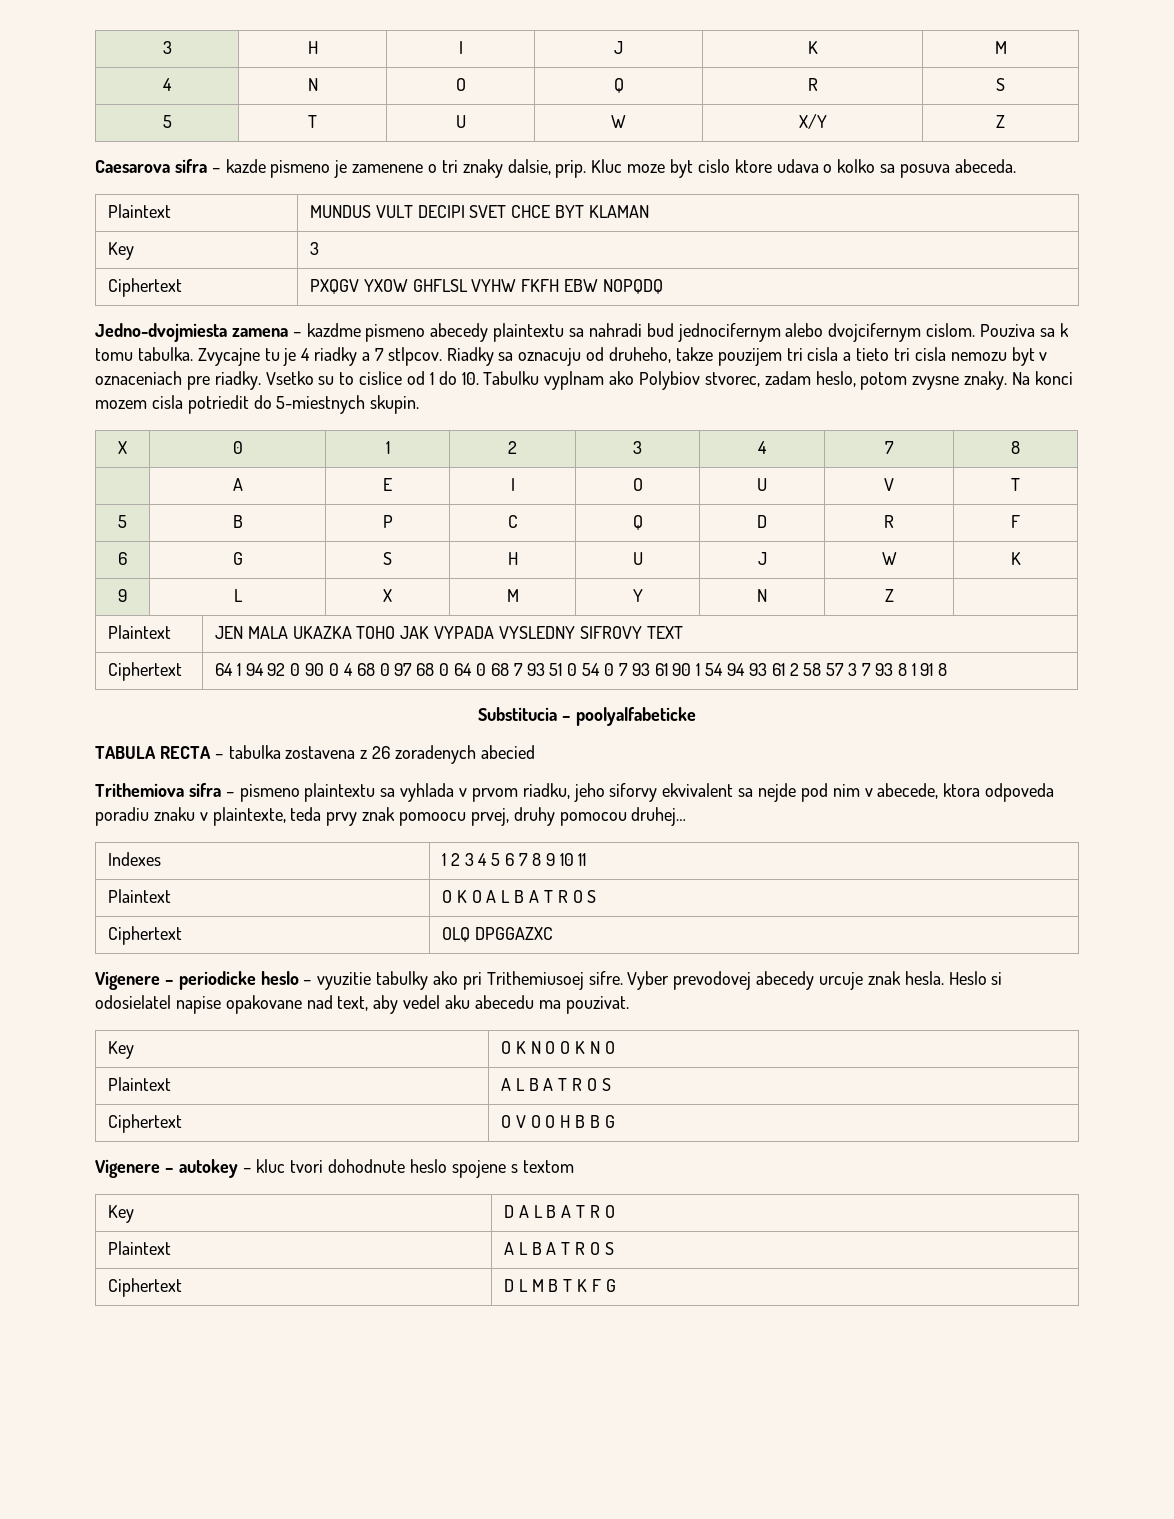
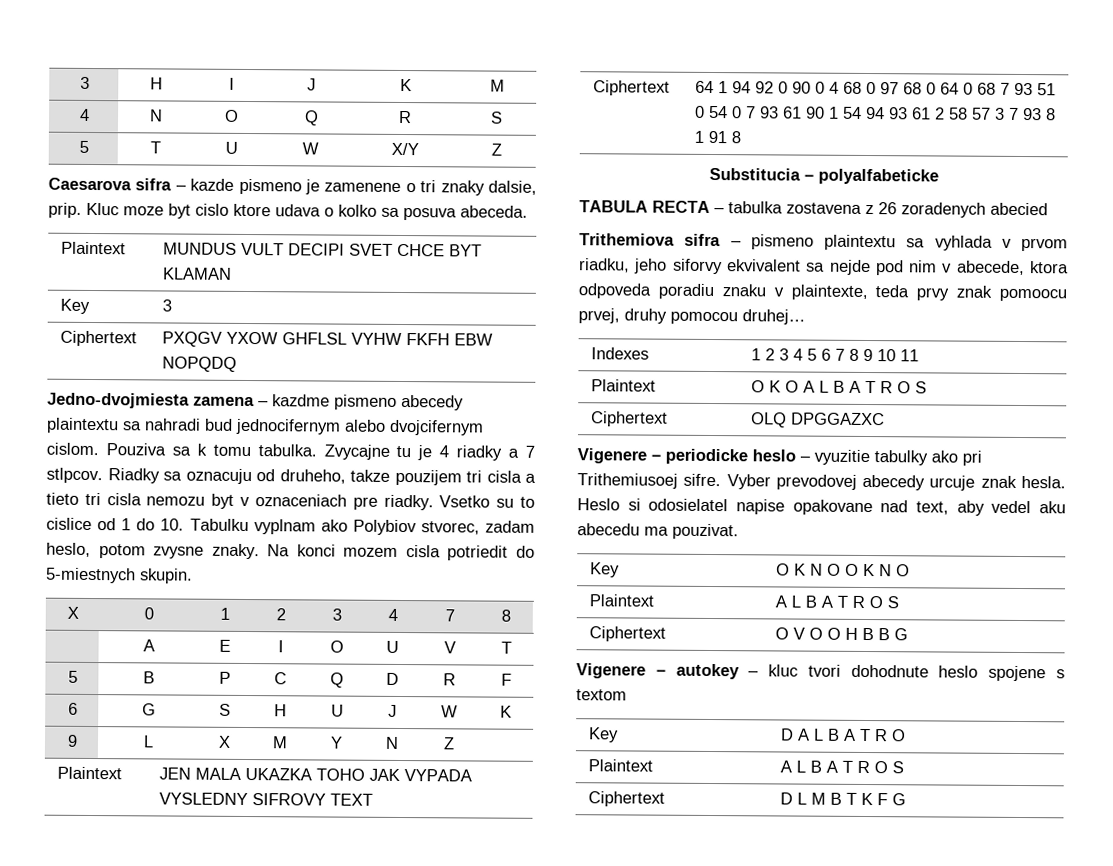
[575,707,696,726] poolyalfabeticke -> [817,168,939,185] polyalfabeticke

